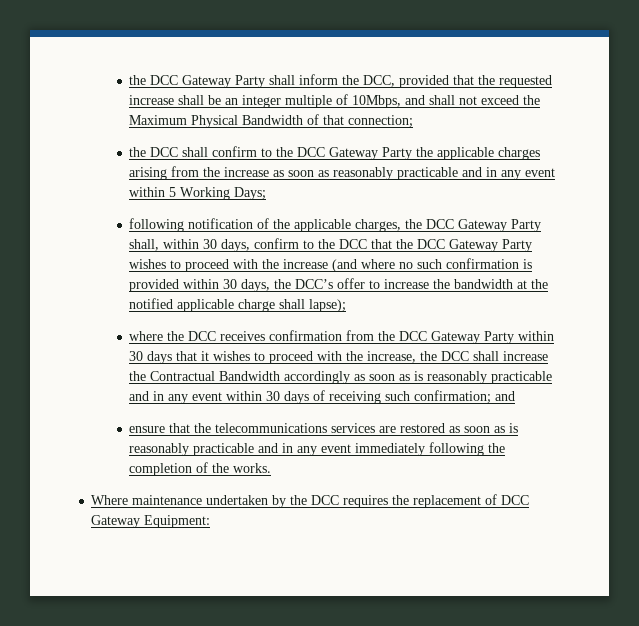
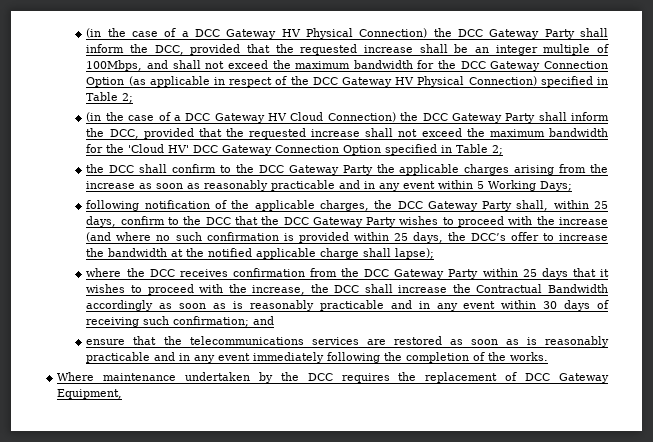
(129, 80) none -> [86,28,428,39] (in the case of a DCC Gateway HV Physical Connection)
[352,95,402,108] 10Mbps, -> [86,60,143,71] 100Mbps,
[129,114,414,128] Maximum Physical Bandwidth of that connection; -> [295,60,608,71] [86,76,609,87] [86,92,134,103] [86,112,609,123] [86,128,608,139] [86,144,504,155] maximum bandwidth for the DCC Gateway Connection Option (as applicable in respect of the DCC Gateway HV Physical Connection) specified in Table 2; // (in the case of a DCC Gateway HV Cloud Connection) the DCC Gateway Party shall inform the DCC, provided that the requested increase shall not exceed the maximum bandwidth for the 'Cloud HV' DCC Gateway Connection Option specified in Table 2;
[203,239,218,249] 30 -> [594,201,608,209] 25
[223,279,238,289] 30 -> [393,233,408,241] 25
[129,351,144,361] 30 -> [522,269,537,277] 25
[144,515,211,528] Equipment: -> [57,389,123,399] Equipment,

